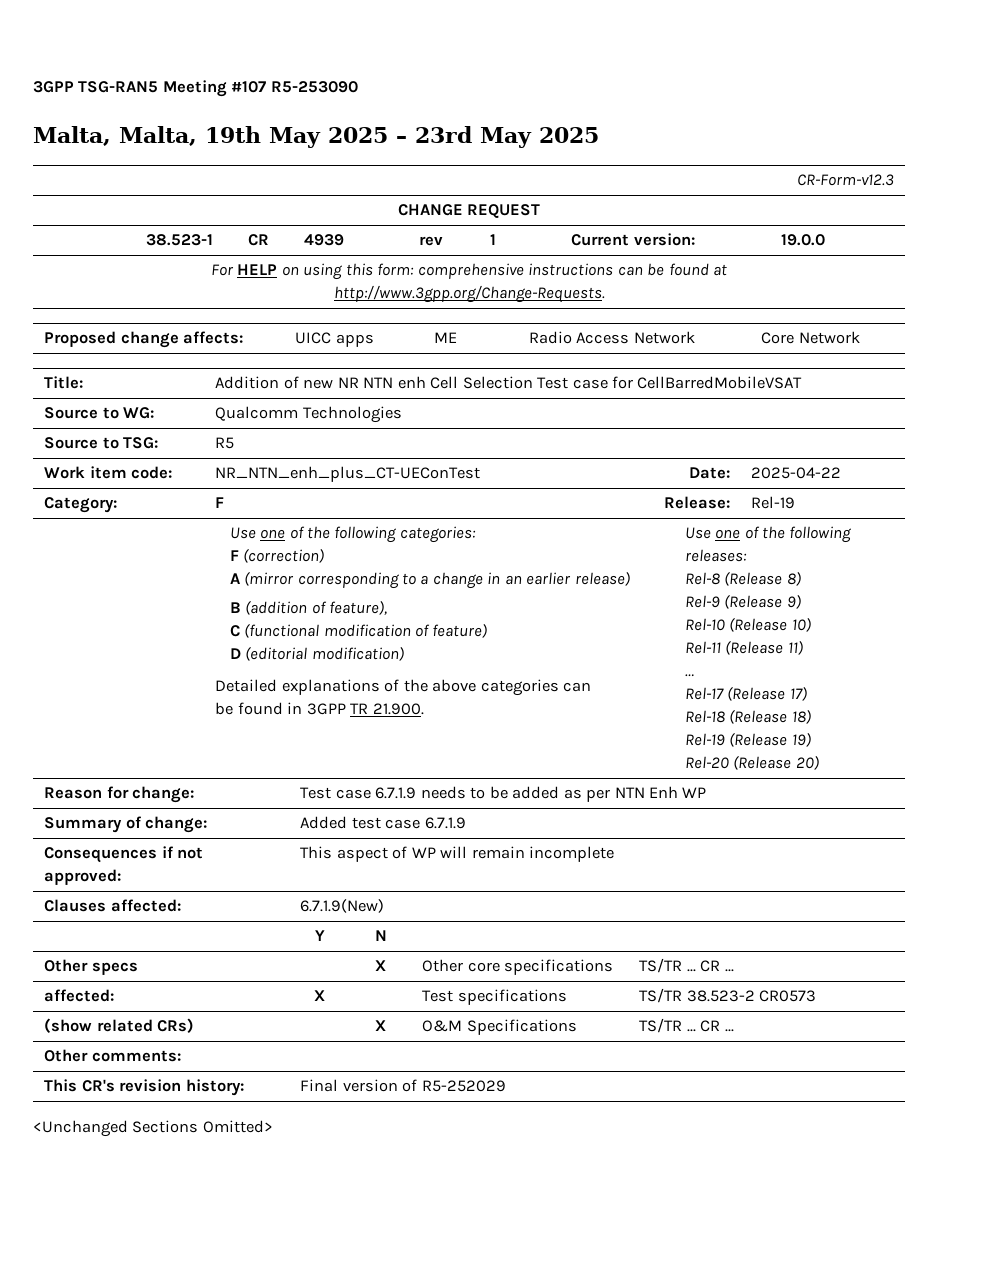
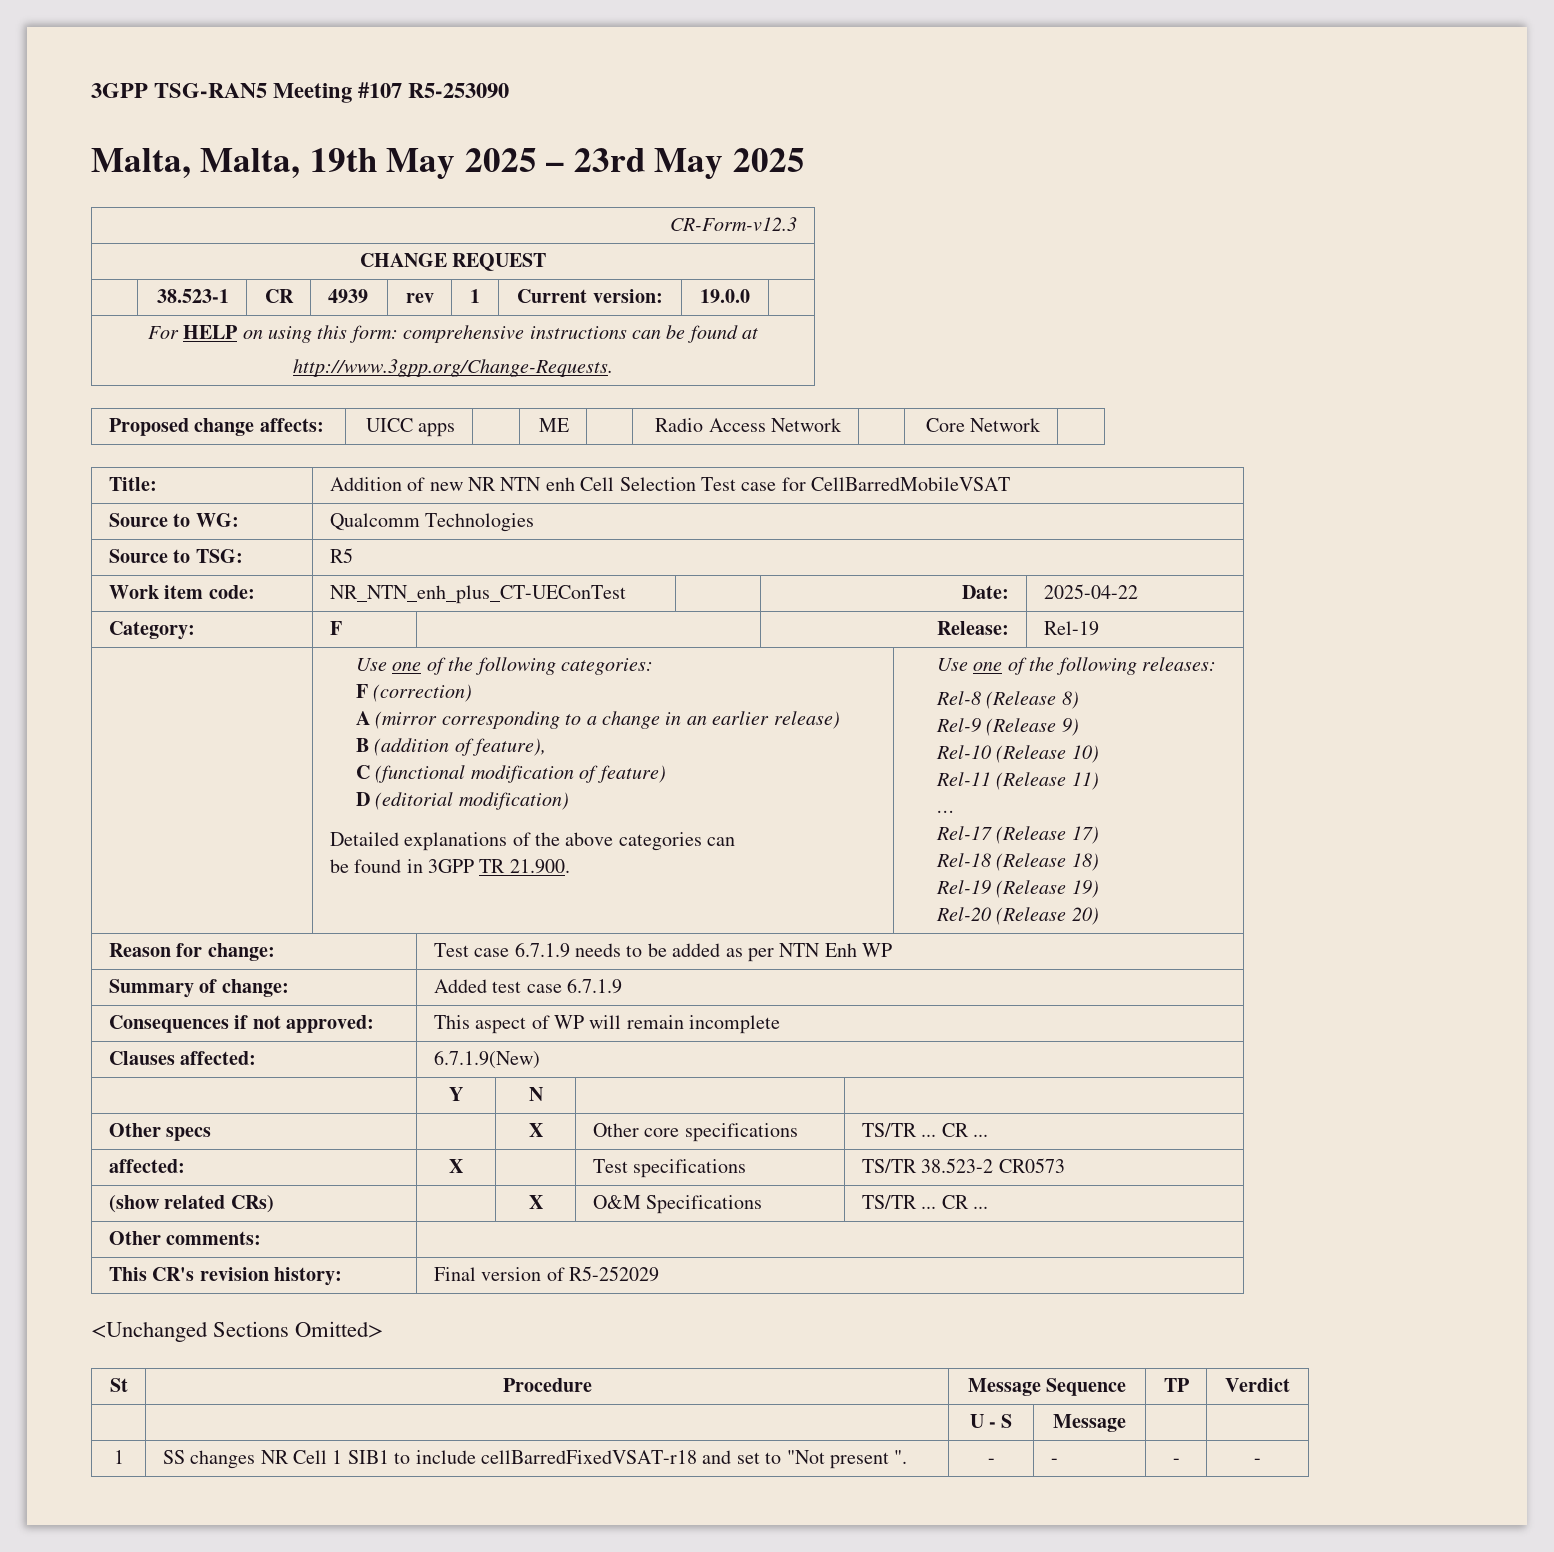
(273, 1126) none -> [109,1378,128,1392] [502,1378,592,1392] [967,1378,1127,1396] [1163,1378,1189,1392] [1225,1378,1290,1392] [969,1414,1013,1428] [1053,1414,1126,1432] [113,1450,124,1464] [162,1450,908,1469] [987,1458,995,1464] [1050,1458,1058,1464] [1172,1458,1180,1464] [1254,1458,1261,1464] // St | Procedure | Message Sequence | TP | Verdict // | | U - S | Message | | // 1 | SS changes NR Cell 1 SIB1 to include cellBarredFixedVSAT-r18 and set to "Not present ". | - | - | - | -

